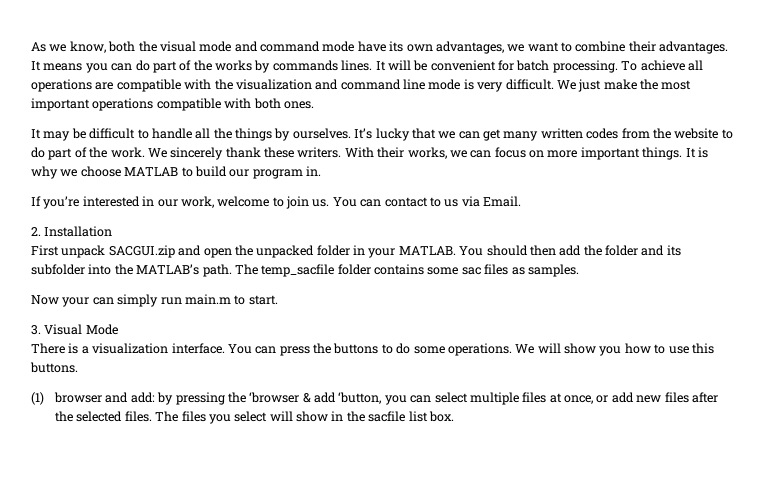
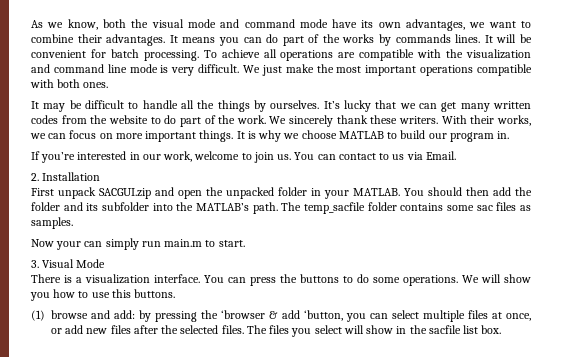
[54,392,103,403] browser -> [51,310,88,319] browse

